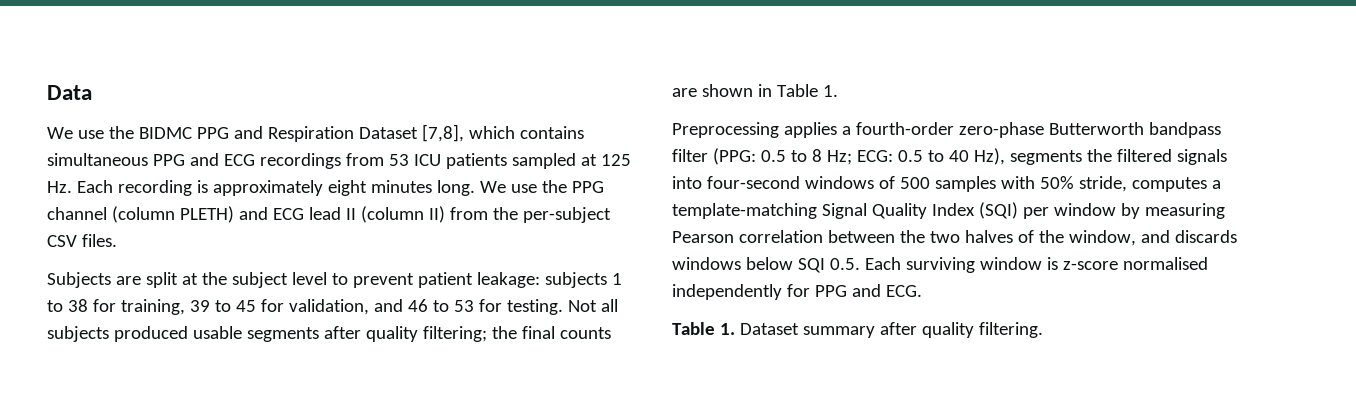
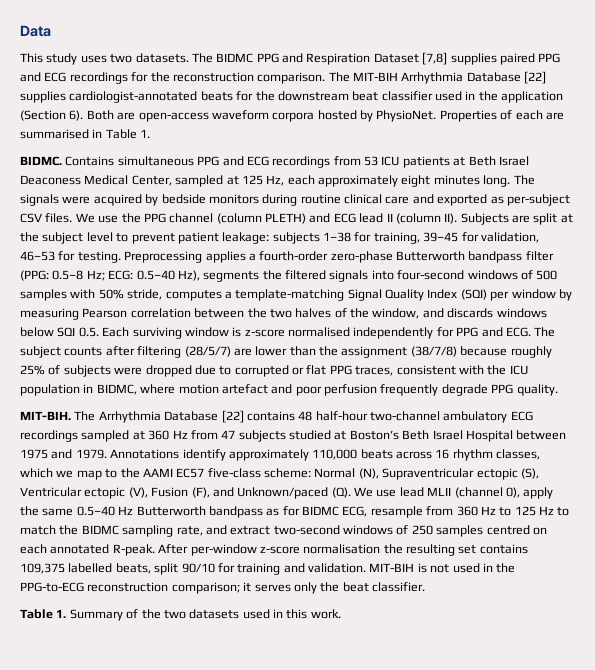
[47,126,134,139] We use the -> [20,53,213,65] This study uses two datasets. The
[421,124,584,142] [7,8], which contains -> [422,52,561,65] [20,71,547,84] [20,91,564,103] [20,110,564,122] [20,129,151,139] [20,156,115,166] [7,8] supplies paired PPG and ECG recordings for the reconstruction comparison. The MIT-BIH Arrhythmia Database [22] supplies cardiologist-annotated beats for the downstream beat classifier used in the application (Section 6). Both are open-access waveform corpora hosted by PhysioNet. Properties of each are summarised in Table 1. // BIDMC. Contains
[511,153,631,169] [47,180,475,196] sampled at 125 Hz. Each recording is approximately eight minutes long. -> [453,156,529,166] [20,175,535,187] [20,194,570,206] [20,213,73,223] at Beth Israel Deaconess Medical Center, sampled at 125 Hz, each approximately eight minutes long. The signals were acquired by bedside monitors during routine clinical care and exported as per-subject CSV files.
[428,206,611,223] [47,234,117,247] II) from the per-subject CSV files. // -> [444,213,458,224] II).
[611,273,622,285] [47,299,618,315] [47,326,611,342] [672,84,838,97] 1 to 38 for training, 39 to 45 for validation, and 46 to 53 for testing. Not all subjects produced usable segments after quality filtering; the final counts are shown in Table 1. // -> [323,232,539,244] [20,251,121,263] 1–38 for training, 39–45 for validation, 46–53 for testing.
[760,149,969,165] 0.5 to 8 Hz; ECG: 0.5 to 40 -> [52,270,175,281] 0.5–8 Hz; ECG: 0.5–40
[672,322,1043,338] // Table 1. Dataset summary after quality filtering. -> [534,327,556,337] [20,346,552,358] [20,365,528,377] [20,384,558,396] [20,410,533,423] [20,430,567,442] [20,449,541,461] [20,468,539,480] [20,487,554,499] [20,506,570,518] [20,525,547,537] [20,544,528,556] [20,563,516,575] [20,582,425,594] [20,609,341,621] The subject counts after filtering (28/5/7) are lower than the assignment (38/7/8) because roughly 25% of subjects were dropped due to corrupted or flat PPG traces, consistent with the ICU population in BIDMC, where motion artefact and poor perfusion frequently degrade PPG quality. // MIT-BIH. The Arrhythmia Database [22] contains 48 half-hour two-channel ambulatory ECG recordings sampled at 360 Hz from 47 subjects studied at Boston’s Beth Israel Hospital between 1975 and 1979. Annotations identify approximately 110,000 beats across 16 rhythm classes, which we map to the AAMI EC57 five-class scheme: Normal (N), Supraventricular ectopic (S), Ventricular ectopic (V), Fusion (F), and Unknown/paced (Q). We use lead MLII (channel 0), apply the same 0.5–40 Hz Butterworth bandpass as for BIDMC ECG, resample from 360 Hz to 125 Hz to match the BIDMC sampling rate, and extract two-second windows of 250 samples centred on each annotated R-peak. After per-window z-score normalisation the resulting set contains 109,375 labelled beats, split 90/10 for training and validation. MIT-BIH is not used in the PPG-to-ECG reconstruction comparison; it serves only the beat classifier. // Table 1. Summary of the two datasets used in this work.

